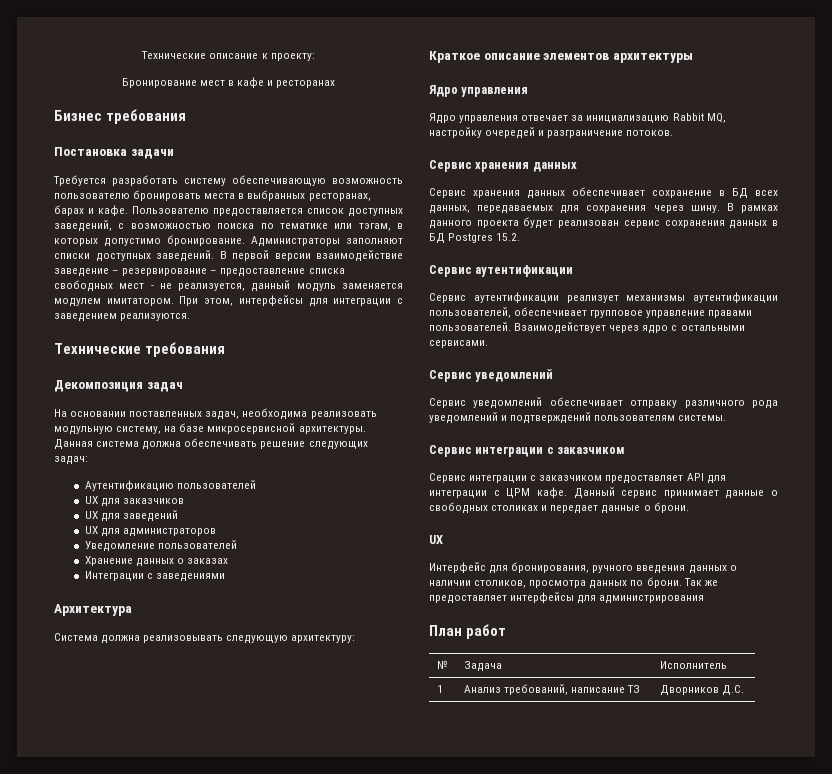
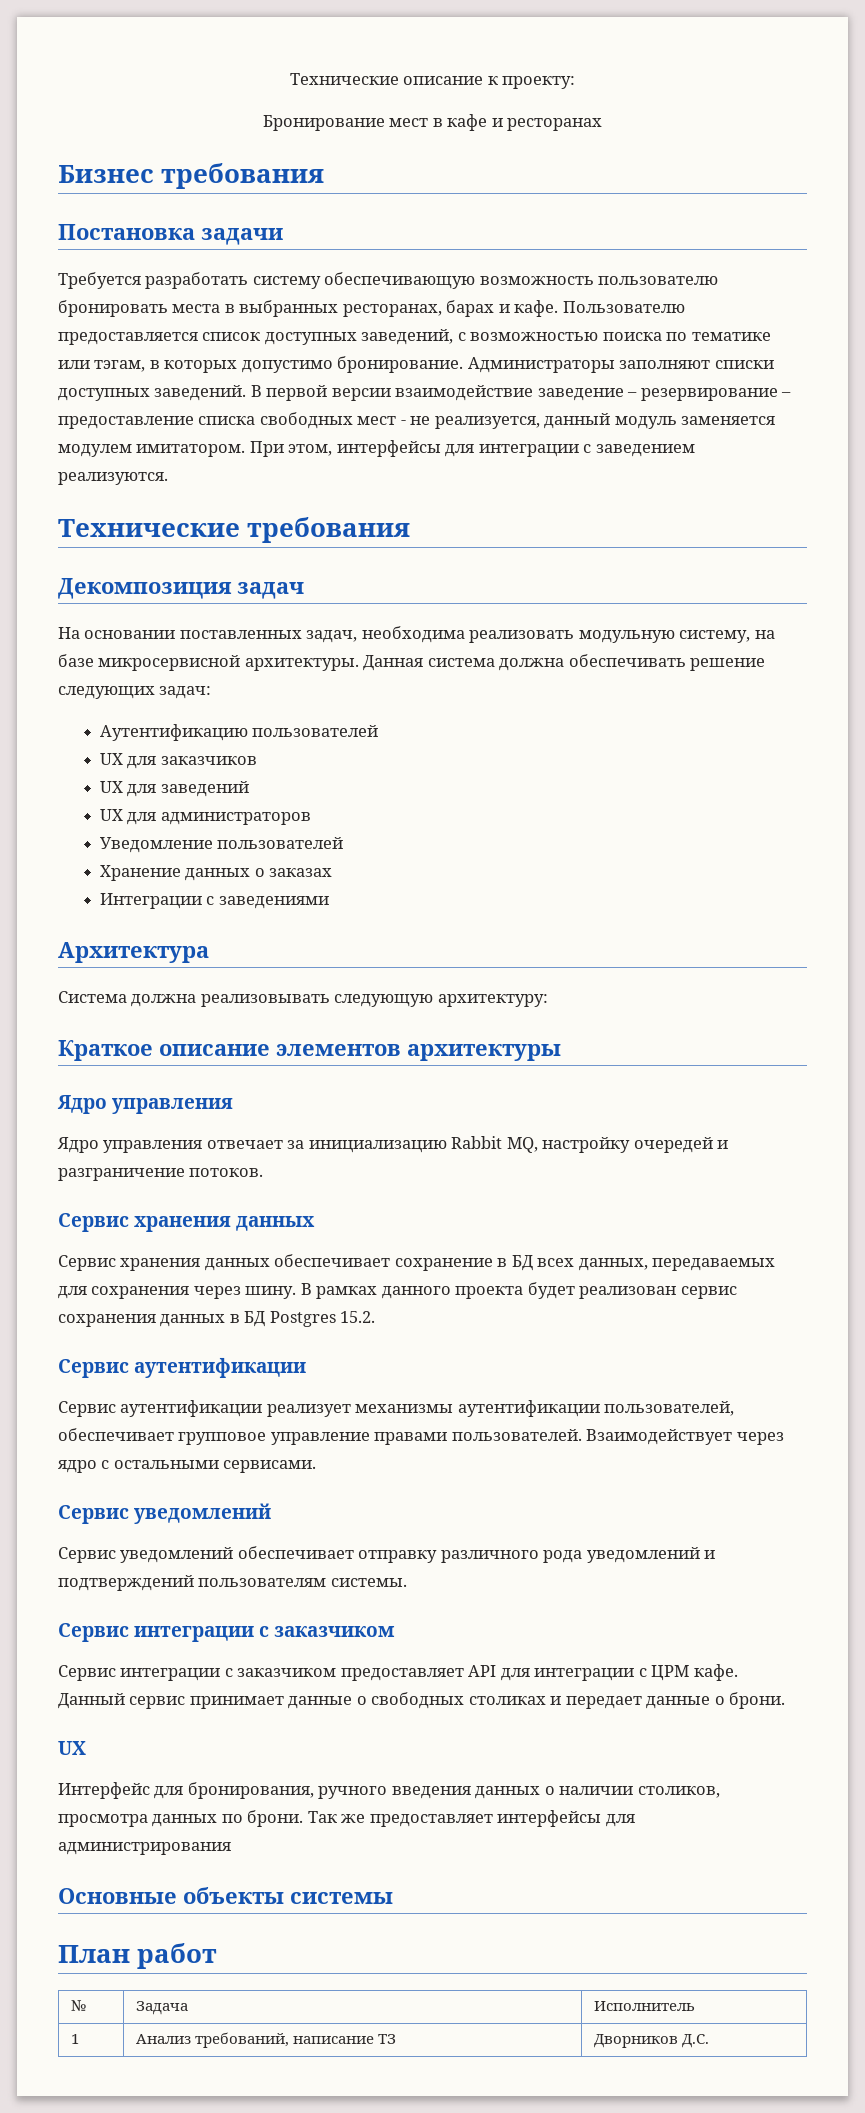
(705, 599) none -> [58,1887,393,1904] // Основные объекты системы

